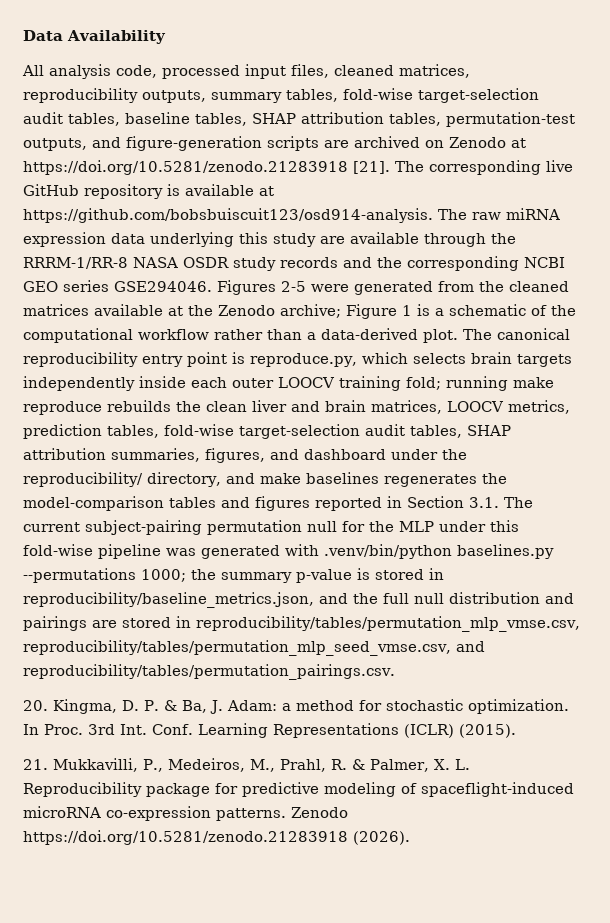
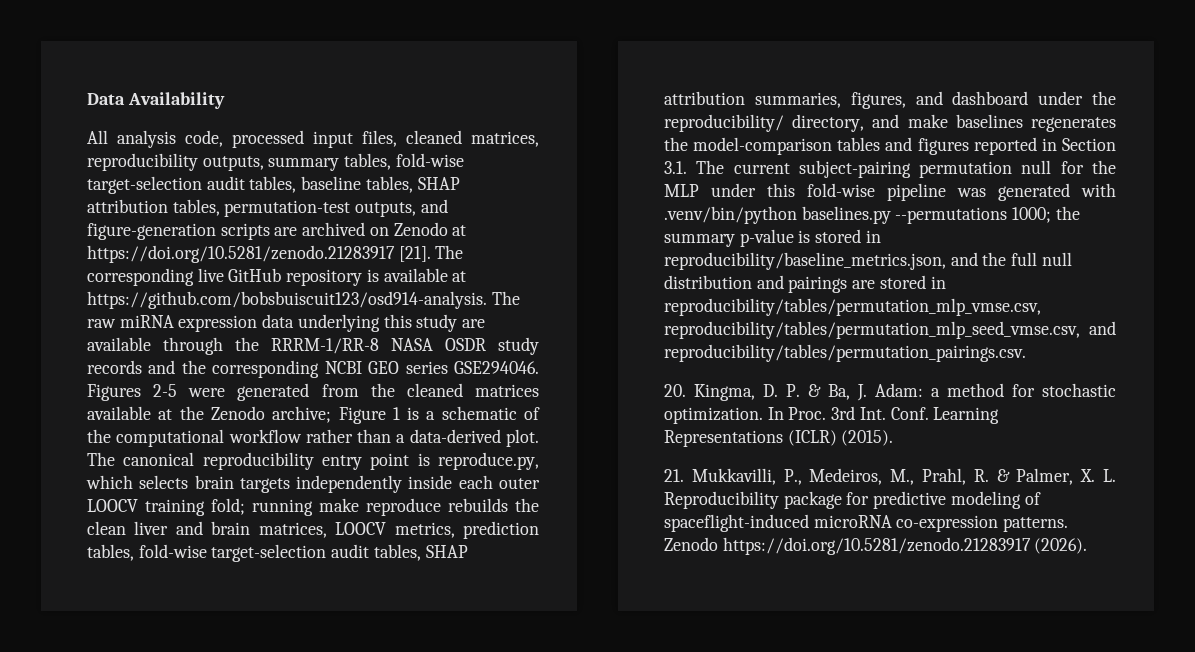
[23,160,348,175] https://doi.org/10.5281/zenodo.21283918 -> [87,245,395,263] https://doi.org/10.5281/zenodo.21283917
[23,830,348,845] https://doi.org/10.5281/zenodo.21283918 -> [722,537,1031,555] https://doi.org/10.5281/zenodo.21283917

